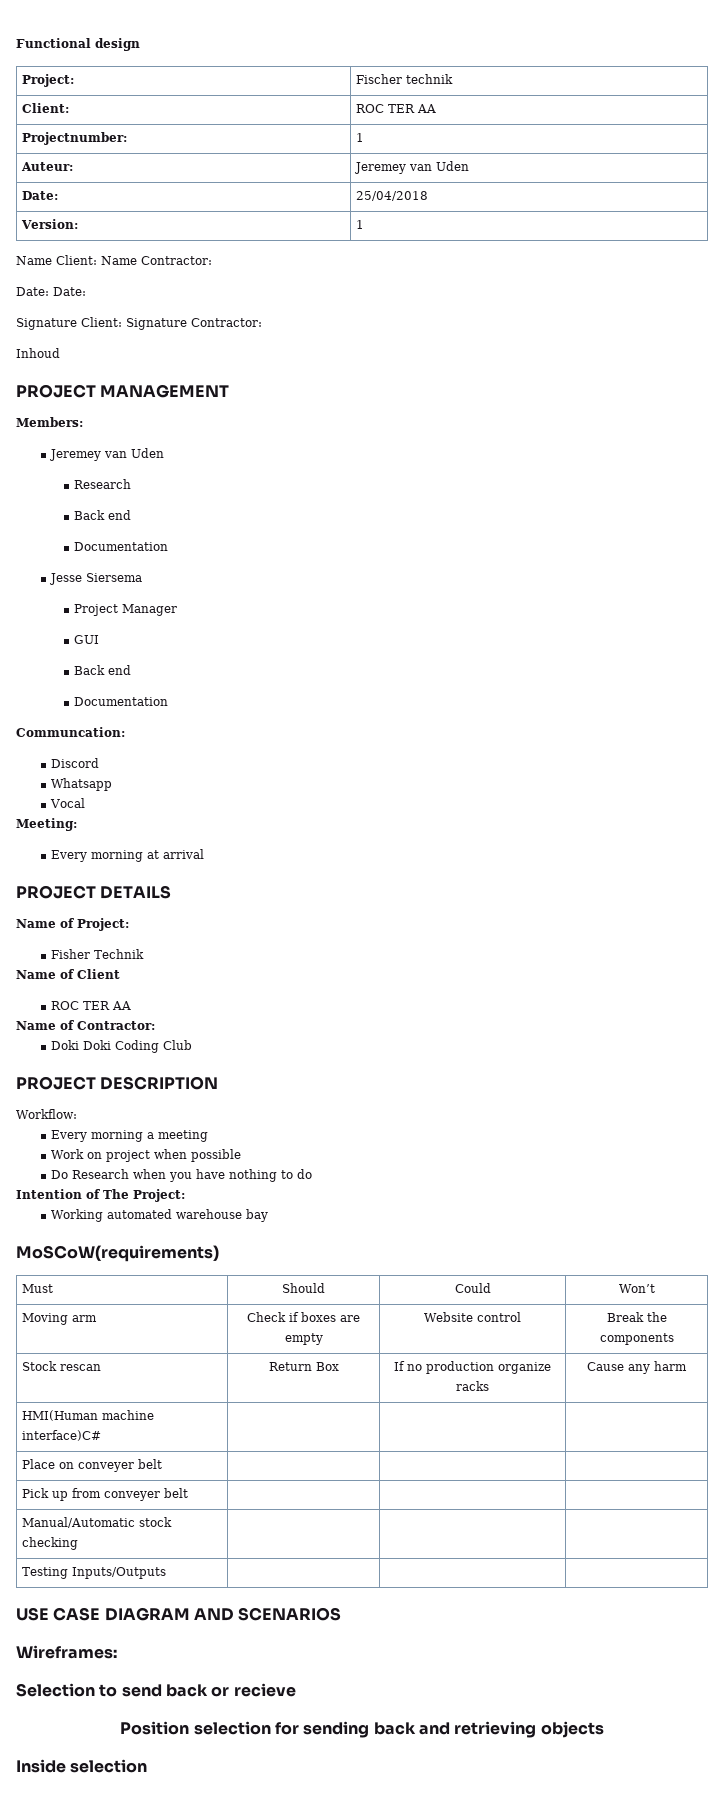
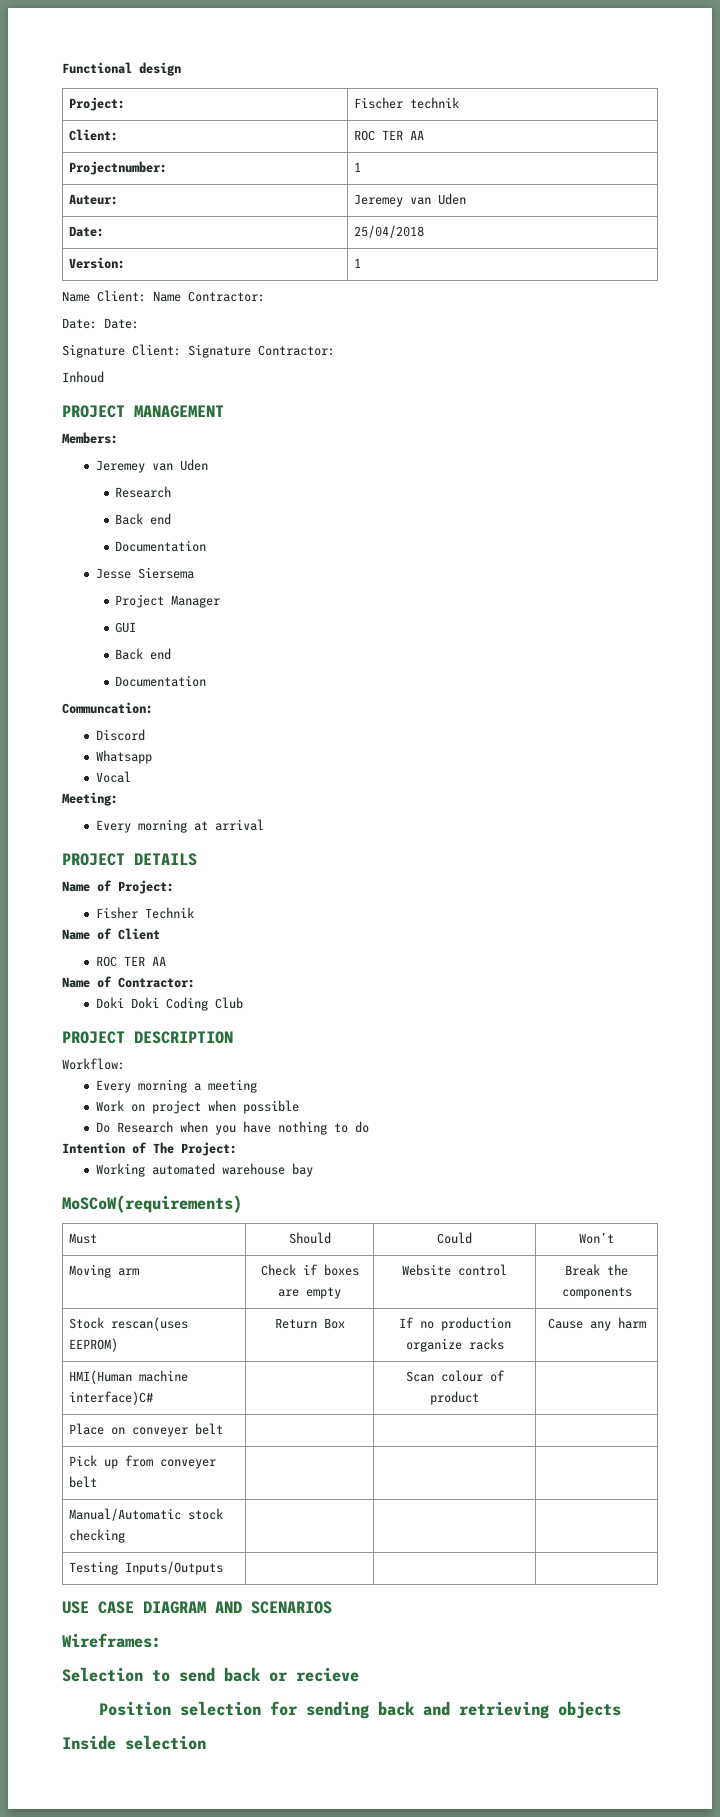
[60,1364,102,1371] rescan -> [110,1317,188,1331] [68,1338,118,1352] rescan(uses EEPROM)
(102, 1435) none -> [405,1370,505,1382] [430,1391,479,1405] Scan colour of product

